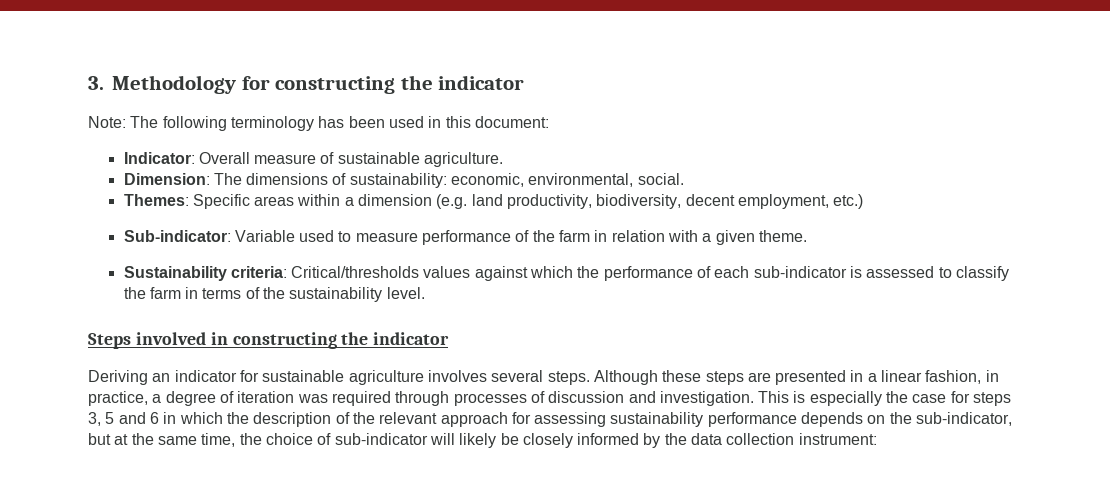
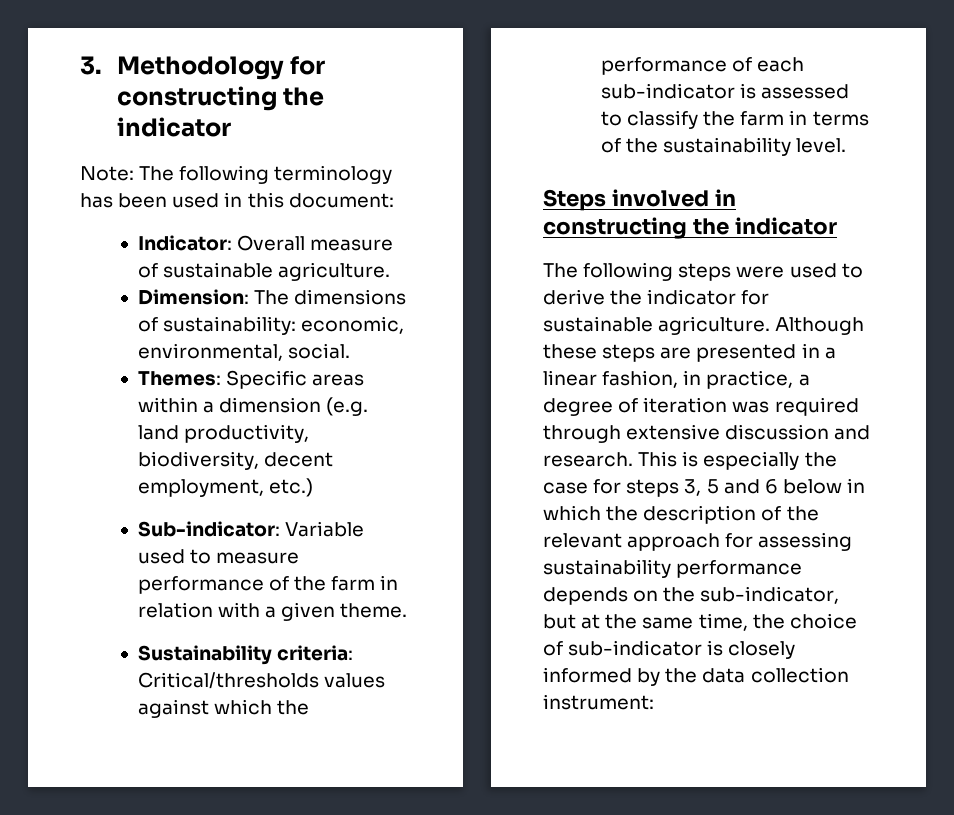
[88,370,590,385] Deriving an indicator for sustainable agriculture involves several steps. -> [543,262,863,281] [543,289,770,305] [543,316,771,335] The following steps were used to derive the indicator for sustainable agriculture.
[453,391,545,406] processes of -> [626,424,721,440] extensive
[659,391,754,406] investigation. -> [543,452,633,467] research.
(159, 418) none -> [782,479,842,494] below
[429,433,519,448] will likely be -> [707,640,724,656] is

